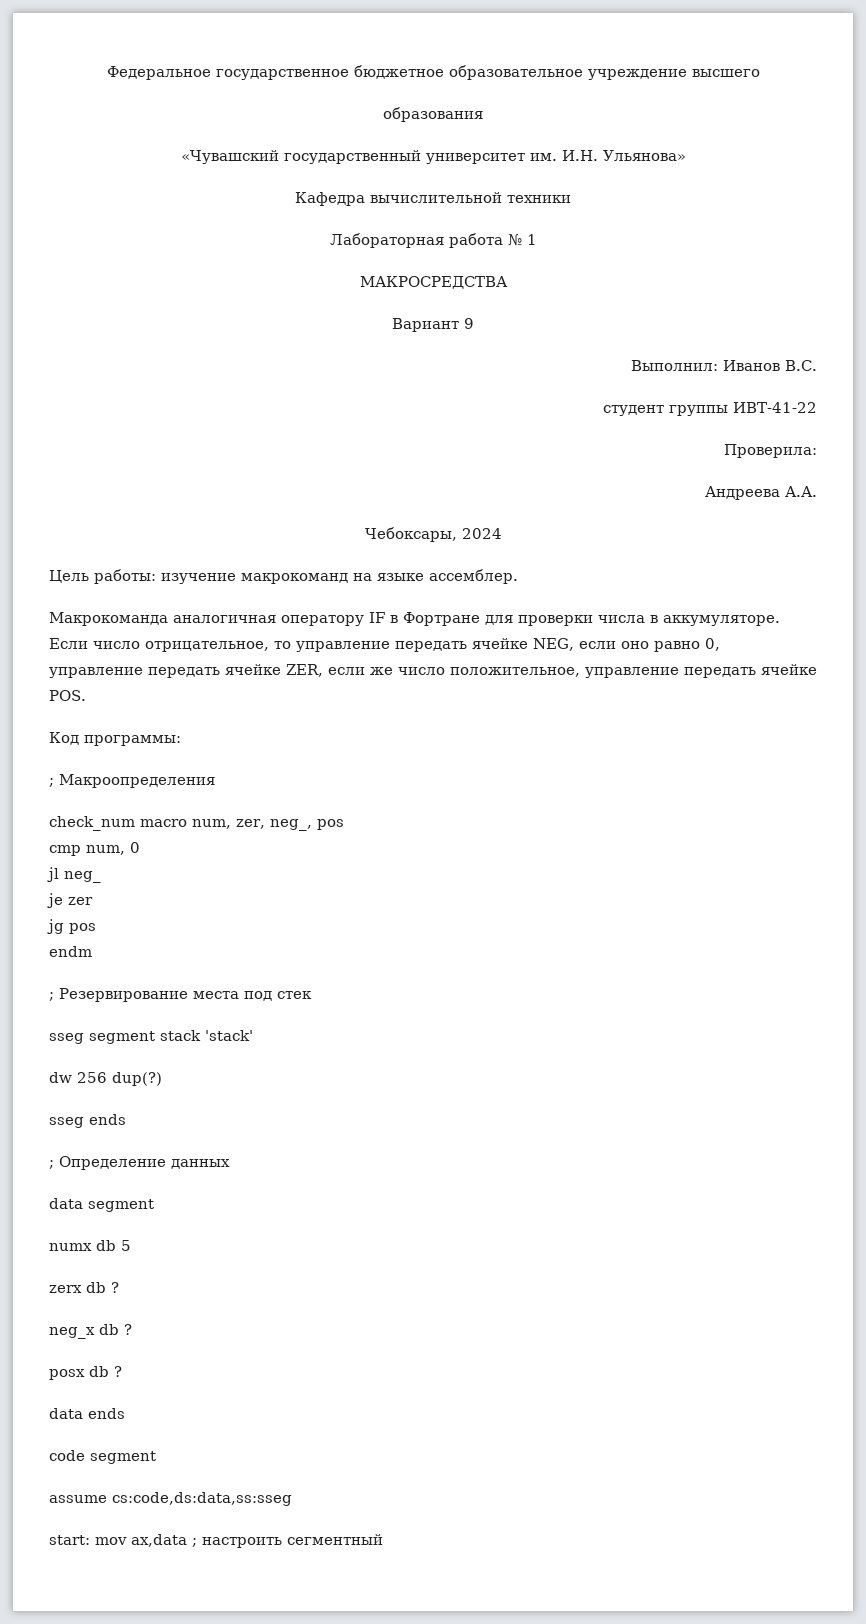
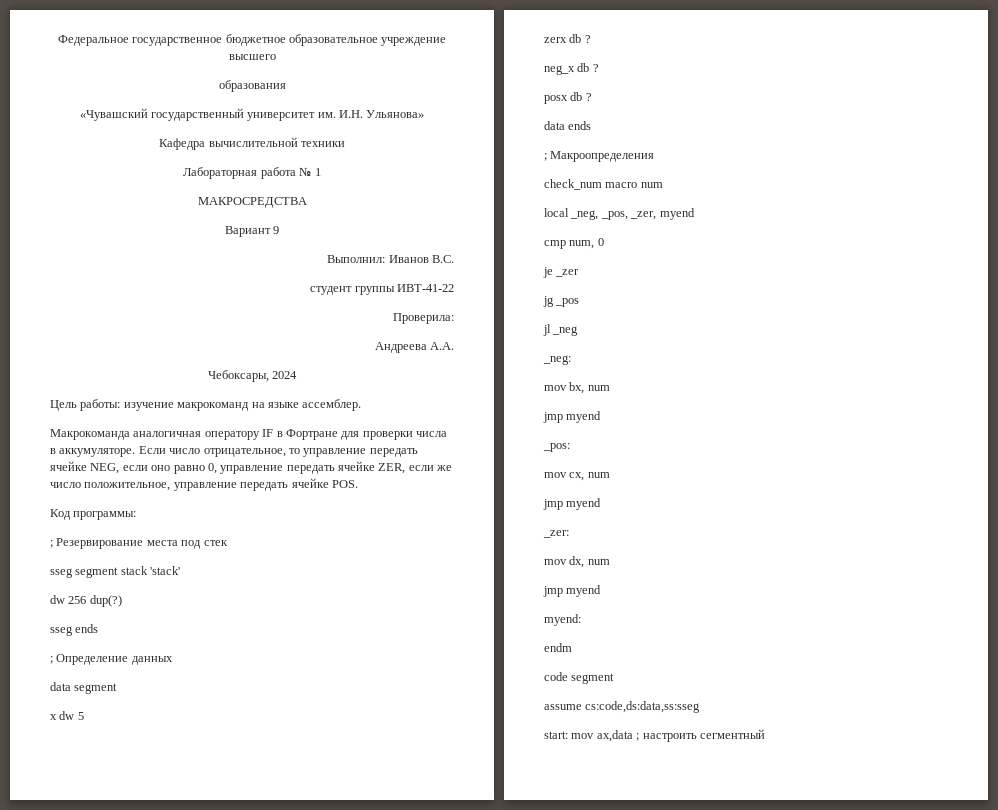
[49,774,215,788] [49,816,344,831] [49,842,140,856] [47,867,101,883] [47,893,93,908] [47,919,96,934] [49,946,92,957] // ; Макроопределения // check_num macro num, zer, neg_, pos // cmp num, 0 // jl neg_ // je zer // jg pos // endm -> (137, 515) none
[49,1240,116,1251] numx db -> [50,711,75,720] x dw
(125, 1413) none -> [544,151,655,162] [544,179,663,190] [544,208,695,220] [544,238,604,249] [543,267,580,278] [543,296,580,307] [543,324,579,336] [543,355,571,365] [544,382,610,394] [543,411,602,423] [543,443,570,452] [544,472,610,481] [543,498,602,510] [543,530,569,538] [544,556,610,568] [543,585,602,597] [544,614,581,626] [544,643,572,652] // ; Макроопределения // check_num macro num // local _neg, _pos, _zer, myend // cmp num, 0 // je _zer // jg _pos // jl _neg // _neg: // mov bx, num // jmp myend // _pos: // mov cx, num // jmp myend // _zer: // mov dx, num // jmp myend // myend: // endm

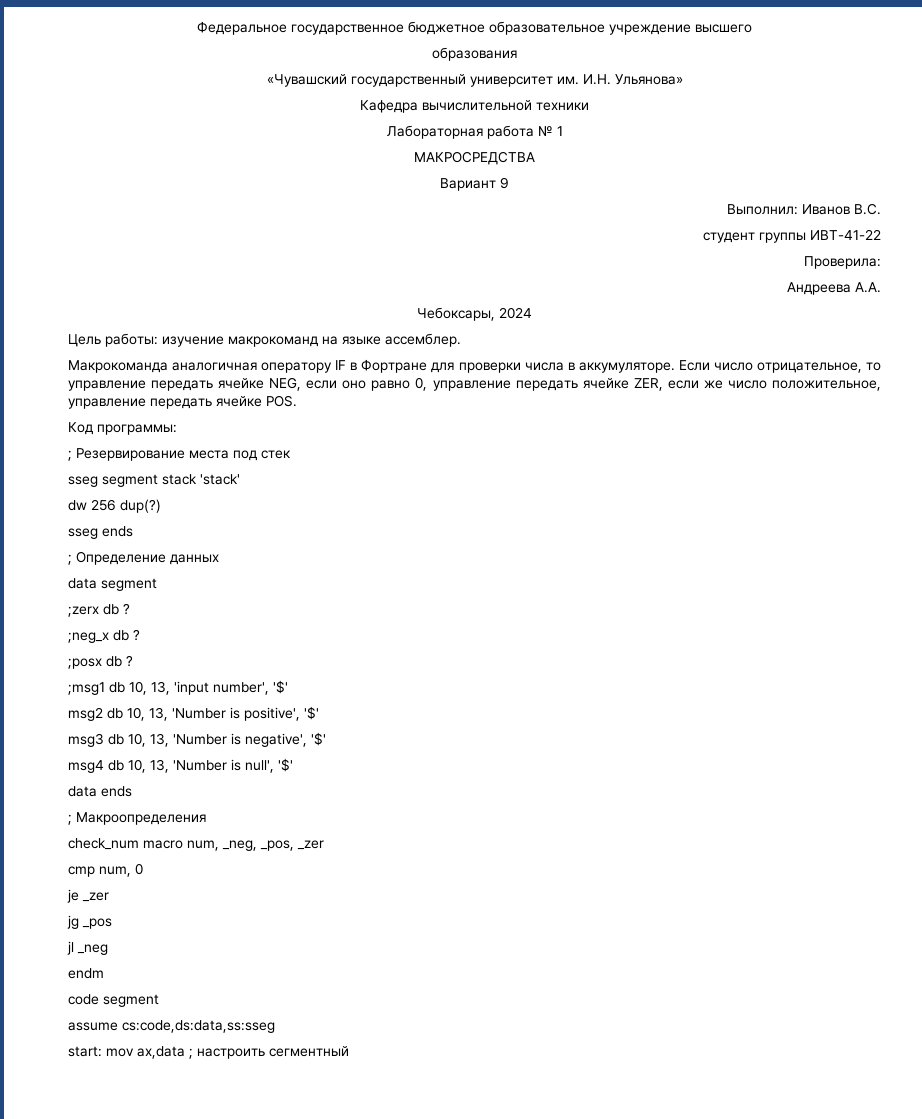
[50,711,84,720] [544,34,591,43] [544,63,599,75] [544,92,592,104] x dw 5 // zerx db ? // neg_x db ? // posx db ? -> [68,603,130,617] [68,629,140,643] [68,655,133,669] [68,680,288,695] [68,706,319,721] [68,732,326,747] [68,758,293,773] ;zerx db ? // ;neg_x db ? // ;posx db ? // ;msg1 db 10, 13, 'input number', '$' // msg2 db 10, 13, 'Number is positive', '$' // msg3 db 10, 13, 'Number is negative', '$' // msg4 db 10, 13, 'Number is null', '$'
[640,182,663,188] [544,208,695,220] num // local _neg, _pos, _zer, myend -> [187,840,324,851] num, _neg, _pos, _zer
[543,355,571,365] [544,382,610,394] [543,411,602,423] [543,443,570,452] [544,472,610,481] [543,498,602,510] [543,530,569,538] [544,556,610,568] [543,585,602,597] [544,614,581,626] // _neg: // mov bx, num // jmp myend // _pos: // mov cx, num // jmp myend // _zer: // mov dx, num // jmp myend // myend: -> (108, 949) none

